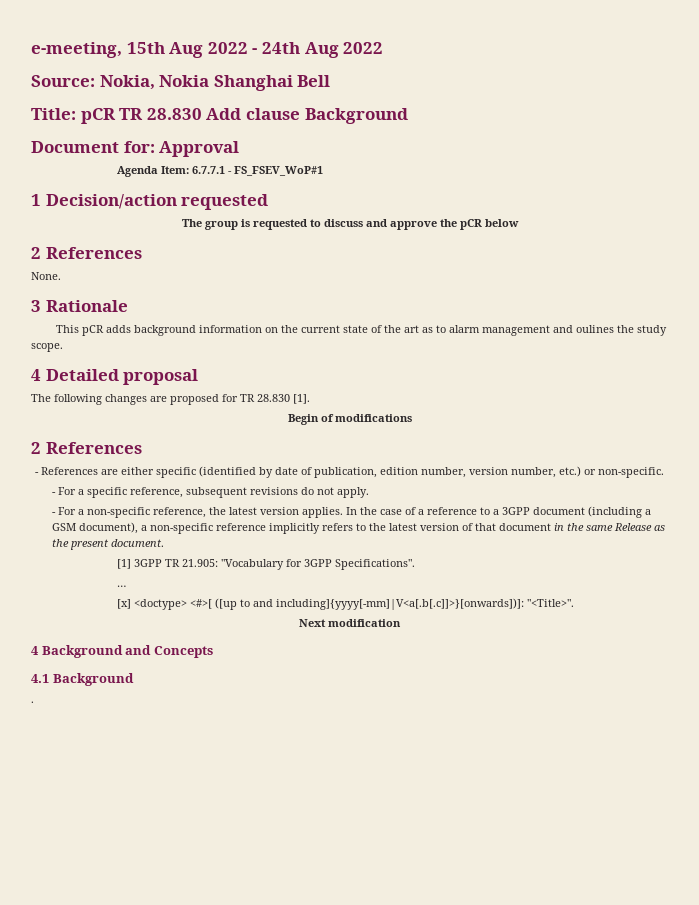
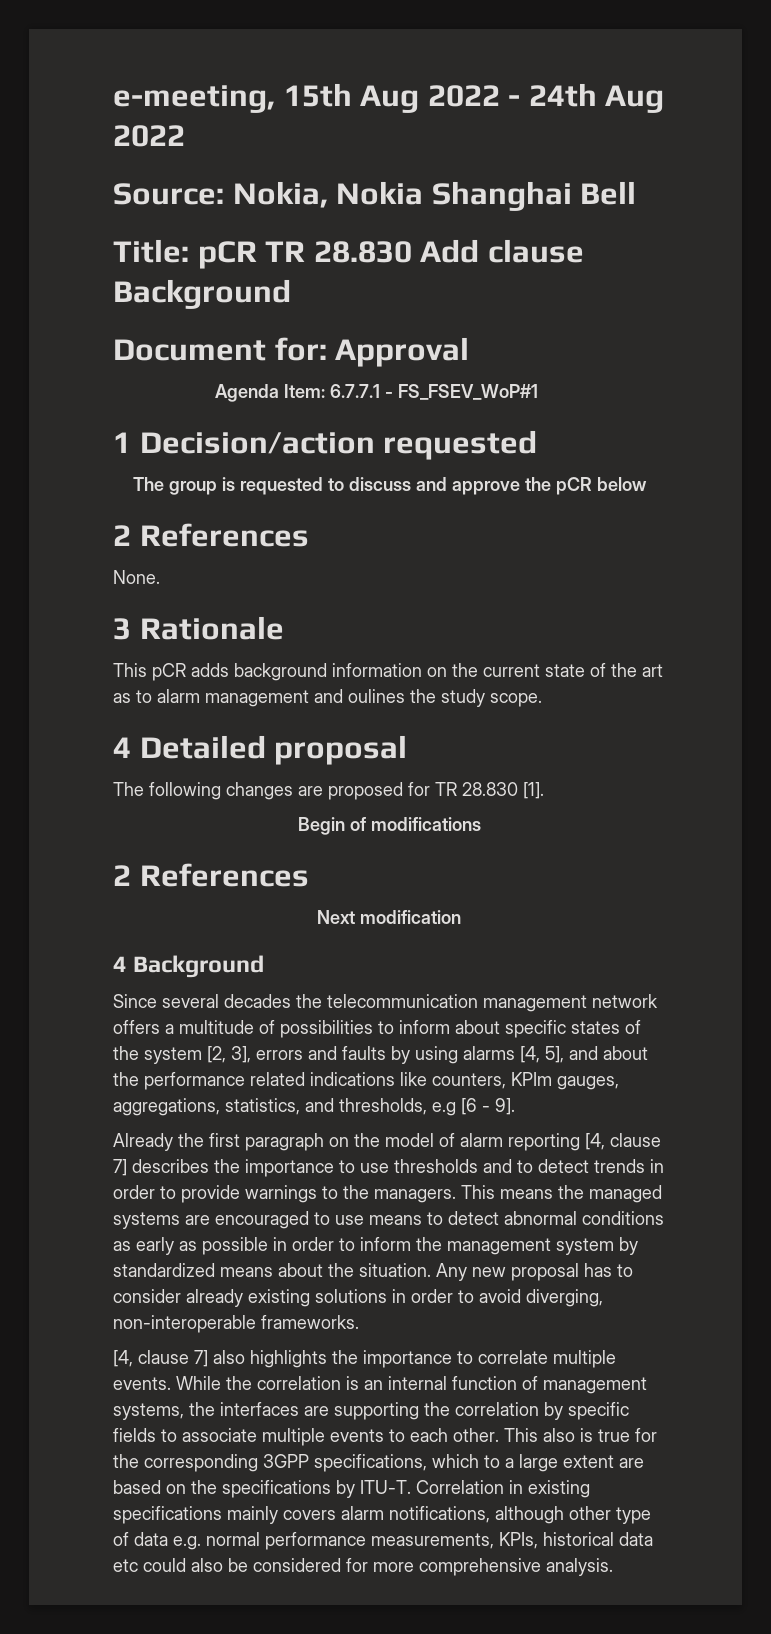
[35,466,664,478] [52,487,370,498] [52,506,652,518] [52,522,666,534] [52,539,165,550] [116,559,415,570] [116,585,126,587] [116,598,574,610] [299,619,401,627] [31,645,213,658] [31,673,134,686] [31,701,34,703] - References are either specific (identified by date of publication, edition number, version number, etc.) or non-specific. // - For a specific reference, subsequent revisions do not apply. // - For a non-specific reference, the latest version applies. In the case of a reference to a 3GPP document (including a GSM document), a non-specific reference implicitly refers to the latest version of that document in the same Release as the present document. // [1] 3GPP TR 21.905: "Vocabulary for 3GPP Specifications". // … // [x] <doctype> <#>[ ([up to and including]{yyyy[-mm]|V<a[.b[.c]]>}[onwards])]: "<Title>". // Next modification // 4 Background and Concepts // 4.1 Background // . -> [317,910,461,924] [113,955,265,978] [113,994,658,1012] [113,1020,641,1038] [113,1046,648,1064] [113,1072,619,1090] [113,1098,515,1116] [113,1133,661,1151] [113,1159,664,1177] [113,1185,662,1203] [113,1211,664,1229] [113,1237,638,1255] [113,1263,633,1281] [113,1289,603,1307] [113,1315,359,1333] [113,1350,616,1368] [113,1376,647,1394] [113,1402,629,1420] [113,1428,657,1446] [113,1454,644,1472] [113,1480,590,1498] [113,1506,651,1524] [113,1532,653,1550] [113,1558,613,1576] Next modification // 4 Background // Since several decades the telecommunication management network offers a multitude of possibilities to inform about specific states of the system [2, 3], errors and faults by using alarms [4, 5], and about the performance related indications like counters, KPIm gauges, aggregations, statistics, and thresholds, e.g [6 - 9]. // Already the first paragraph on the model of alarm reporting [4, clause 7] describes the importance to use thresholds and to detect trends in order to provide warnings to the managers. This means the managed systems are encouraged to use means to detect abnormal conditions as early as possible in order to inform the management system by standardized means about the situation. Any new proposal has to consider already existing solutions in order to avoid diverging, non-interoperable frameworks. // [4, clause 7] also highlights the importance to correlate multiple events. While the correlation is an internal function of management systems, the interfaces are supporting the correlation by specific fields to associate multiple events to each other. This also is true for the corresponding 3GPP specifications, which to a large extent are based on the specifications by ITU-T. Correlation in existing specifications mainly covers alarm notifications, although other type of data e.g. normal performance measurements, KPIs, historical data etc could also be considered for more comprehensive analysis.

